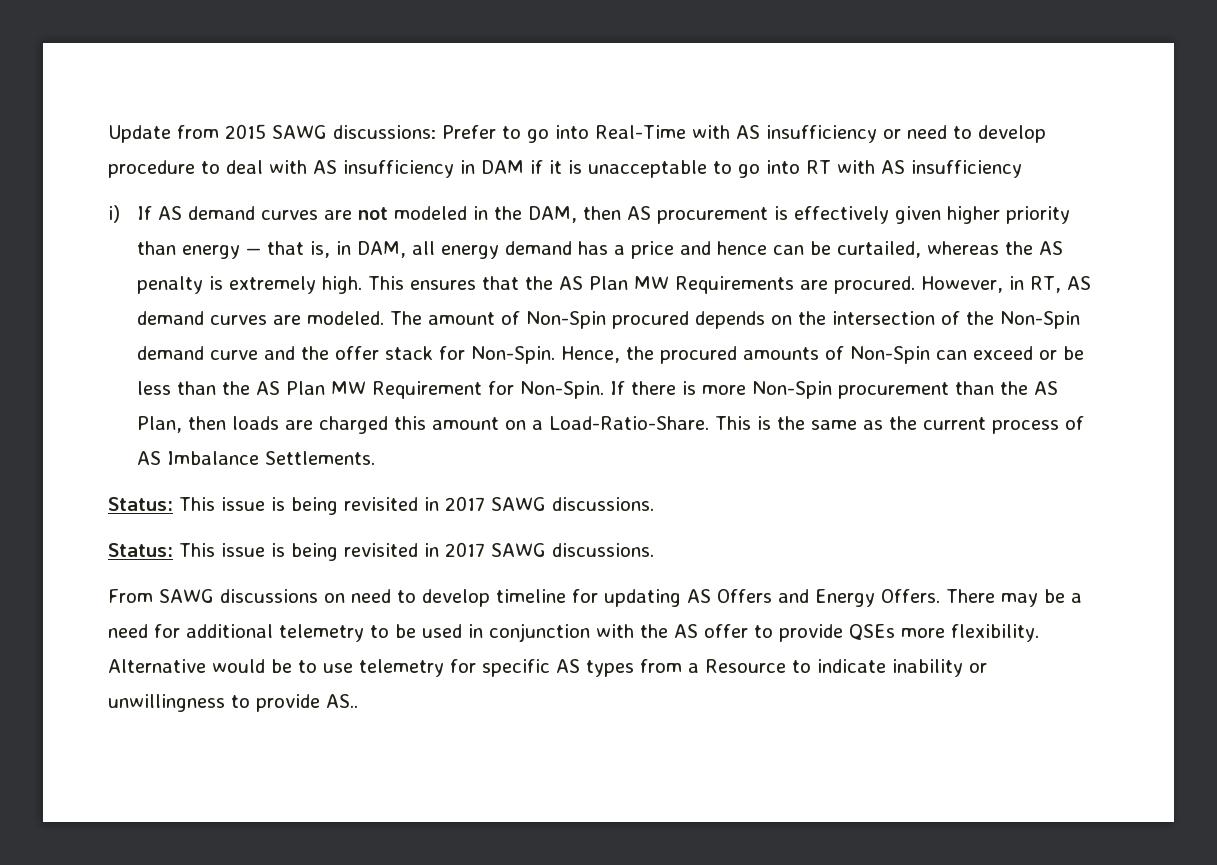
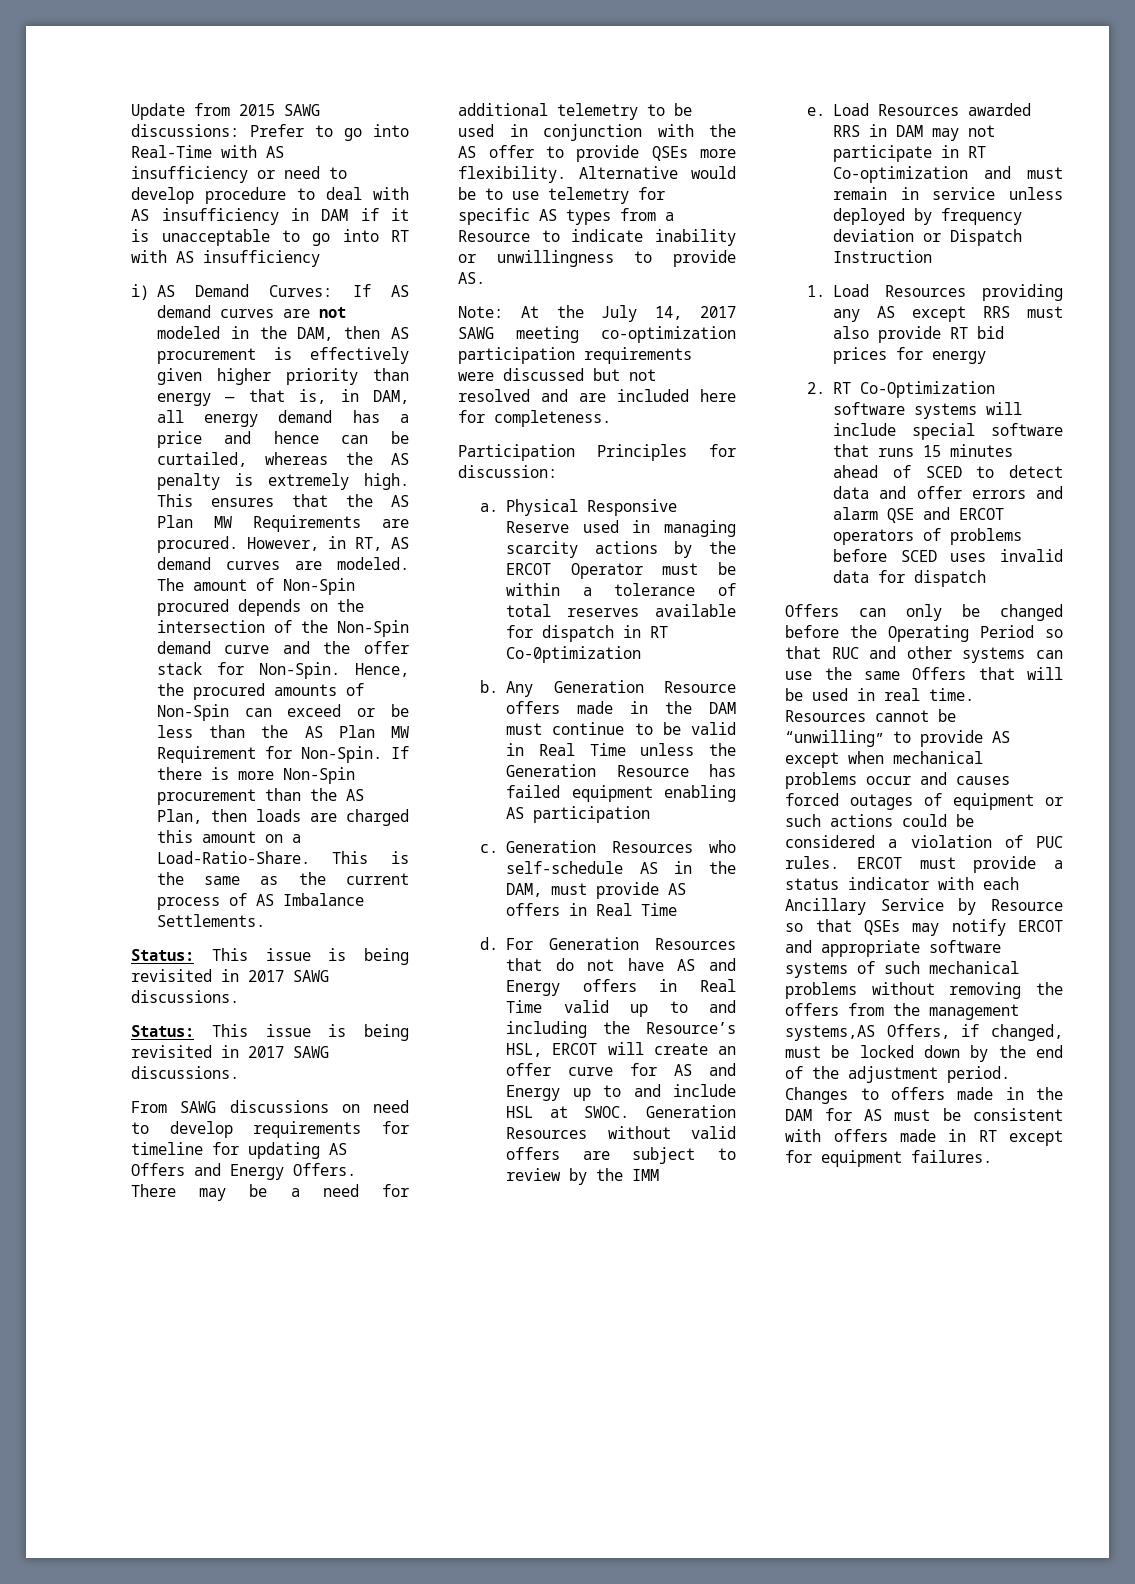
(120, 214) none -> [156,284,333,297] AS Demand Curves:
(490, 598) none -> [253,1121,409,1138] requirements for
[325,694,358,708] AS.. -> [458,272,486,284] [458,305,736,322] [458,326,736,343] [458,347,693,364] [458,368,657,381] [458,389,736,402] [458,410,612,427] [458,444,736,461] [458,465,558,478] [480,499,678,516] [506,520,736,537] [506,541,736,558] [506,562,736,579] [506,583,736,596] [506,604,736,617] [506,625,669,642] [506,646,642,663] [480,680,736,697] [506,701,736,714] [506,722,736,735] [506,743,736,756] [506,764,736,777] [506,785,736,802] [506,806,651,823] [480,840,736,853] [506,861,736,874] [506,882,687,899] [506,903,678,916] [480,937,736,950] [506,958,736,971] [506,979,736,996] [506,1000,736,1017] [506,1021,736,1038] [506,1042,736,1057] [506,1063,736,1076] [506,1084,736,1101] [506,1105,736,1118] [506,1126,736,1139] [506,1147,736,1164] [506,1168,660,1185] [807,103,1032,116] [833,124,996,141] [833,145,987,162] [833,166,1063,183] [833,187,1063,200] [833,208,1023,225] [833,229,1023,246] [833,250,933,263] [807,284,1063,301] [833,306,1063,322] [833,326,1005,343] [833,347,987,364] [807,381,996,398] [833,402,1023,419] [833,423,1063,440] [833,444,1014,457] [833,465,1063,478] [833,486,1063,499] [833,507,1005,523] [833,528,1023,545] [833,549,1063,562] [833,570,987,587] [785,604,1063,621] [785,625,1063,642] [785,646,1063,663] [785,667,1063,680] [785,688,975,701] [785,709,957,722] [785,730,1011,747] [785,751,984,768] [785,772,1011,789] [785,793,1063,810] [785,814,975,827] [785,835,1063,848] [785,856,1063,873] [785,877,1020,890] [785,898,1063,915] [785,919,1063,936] [785,940,1002,957] [785,961,1020,978] [785,982,1063,999] [785,1003,1020,1020] [785,1024,1063,1041] [785,1045,1063,1062] [785,1066,1011,1083] [785,1087,1063,1104] [785,1108,1063,1121] [785,1129,1063,1146] [785,1150,993,1167] AS. // Note: At the July 14, 2017 SAWG meeting co-optimization participation requirements were discussed but not resolved and are included here for completeness. // Participation Principles for discussion: // a. Physical Responsive Reserve used in managing scarcity actions by the ERCOT Operator must be within a tolerance of total reserves available for dispatch in RT Co-0ptimization // b. Any Generation Resource offers made in the DAM must continue to be valid in Real Time unless the Generation Resource has failed equipment enabling AS participation // c. Generation Resources who self-schedule AS in the DAM, must provide AS offers in Real Time // d. For Generation Resources that do not have AS and Energy offers in Real Time valid up to and including the Resource’s HSL, ERCOT will create an offer curve for AS and Energy up to and include HSL at SWOC. Generation Resources without valid offers are subject to review by the IMM // e. Load Resources awarded RRS in DAM may not participate in RT Co-optimization and must remain in service unless deployed by frequency deviation or Dispatch Instruction // 1. Load Resources providing any AS except RRS must also provide RT bid prices for energy // 2. RT Co-Optimization software systems will include special software that runs 15 minutes ahead of SCED to detect data and offer errors and alarm QSE and ERCOT operators of problems before SCED uses invalid data for dispatch // Offers can only be changed before the Operating Period so that RUC and other systems can use the same Offers that will be used in real time. Resources cannot be “unwilling” to provide AS except when mechanical problems occur and causes forced outages of equipment or such actions could be considered a violation of PUC rules. ERCOT must provide a status indicator with each Ancillary Service by Resource so that QSEs may notify ERCOT and appropriate software systems of such mechanical problems without removing the offers from the management systems,AS Offers, if changed, must be locked down by the end of the adjustment period. Changes to offers made in the DAM for AS must be consistent with offers made in RT except for equipment failures.

